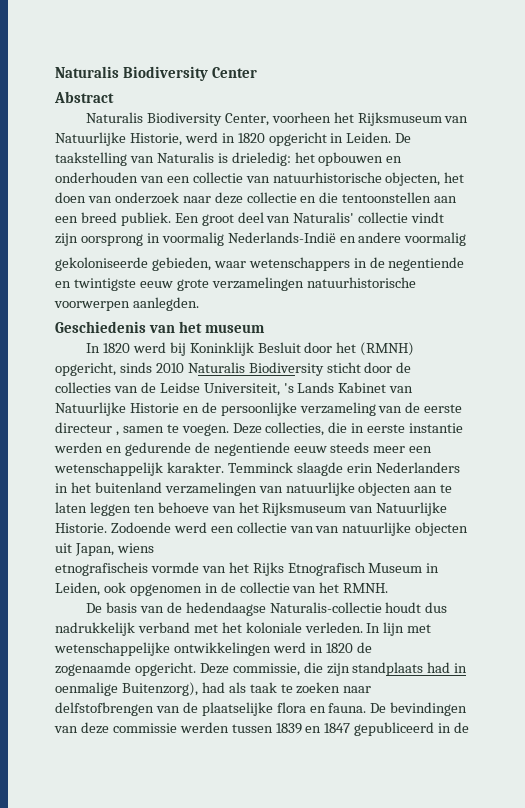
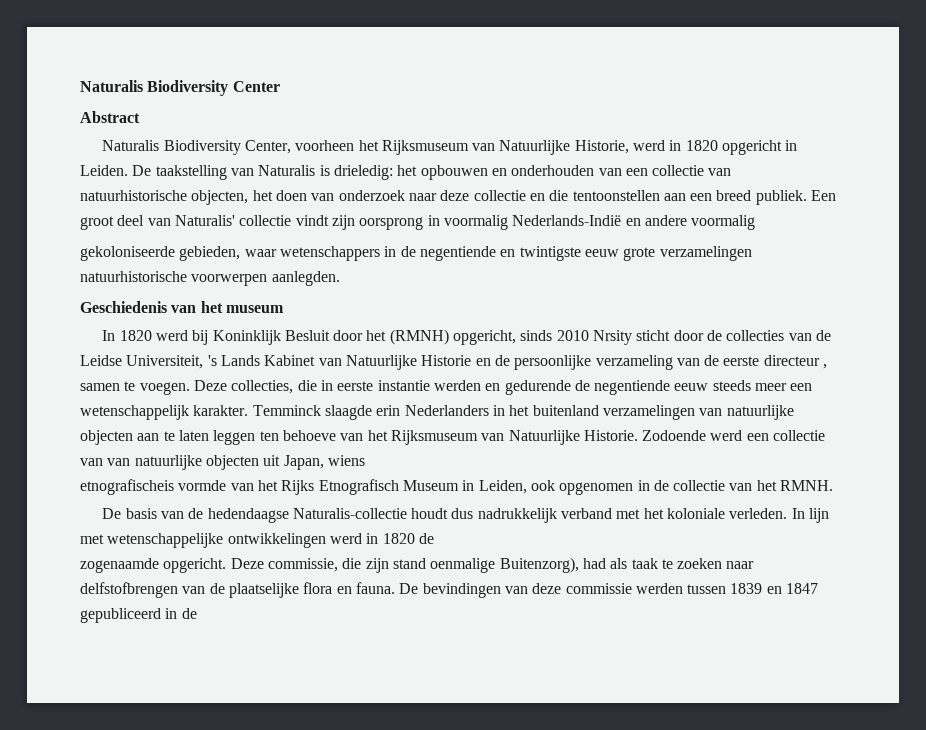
[187,362,324,376] Naturalis Biodiversity -> [593,330,633,345] Nrsity
[352,662,468,676] standplaats had in -> [392,558,426,569] stand

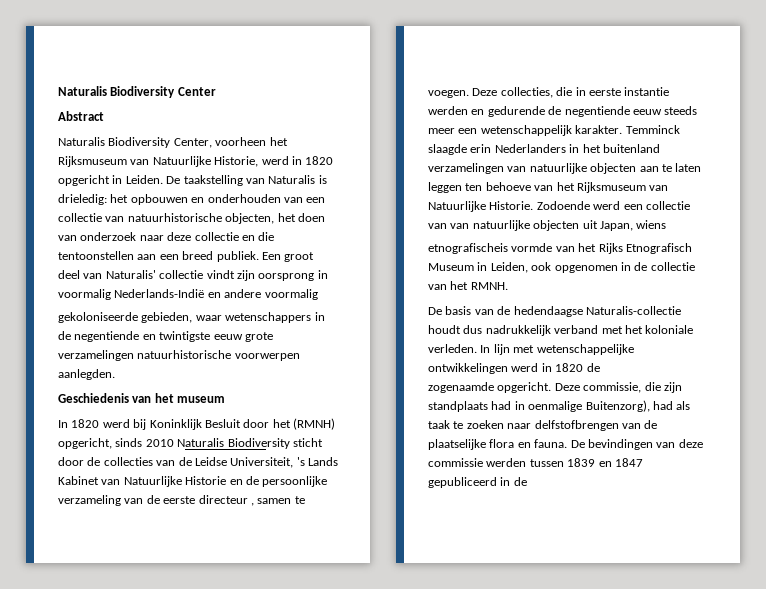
[593,330,633,345] Nrsity -> [177,438,290,449] Naturalis Biodiversity
[392,558,426,569] stand -> [428,401,525,412] standplaats had in

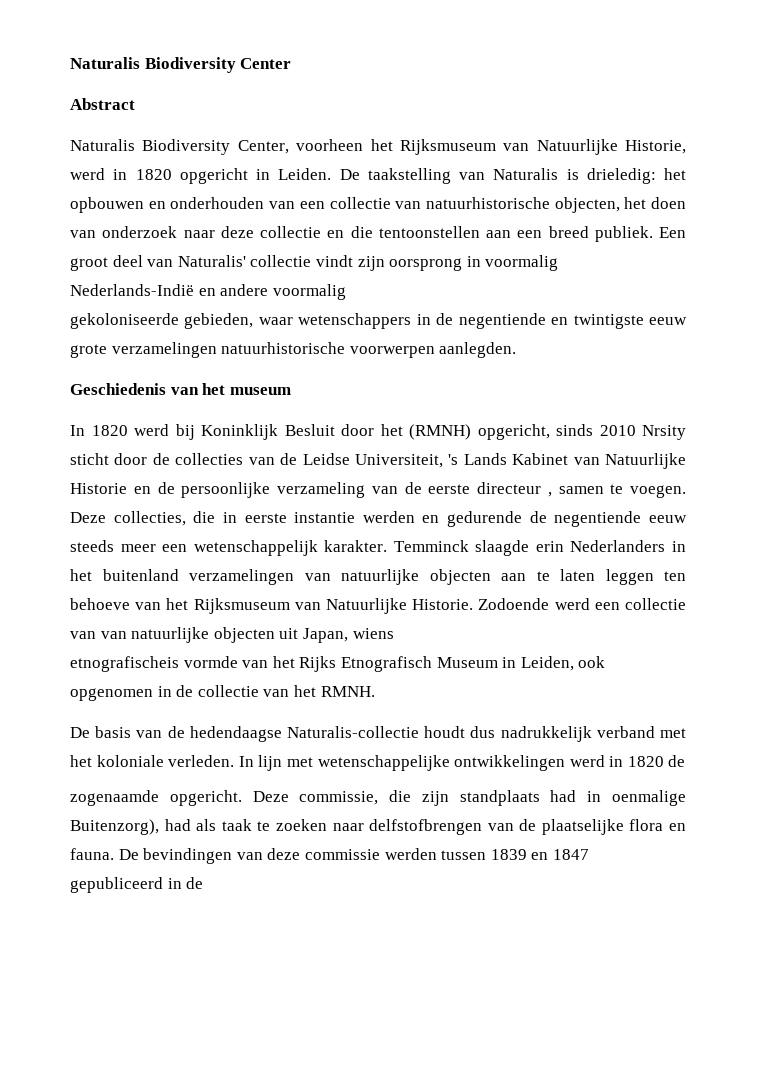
[177,438,290,449] Naturalis Biodiversity -> [642,425,686,440] Nrsity

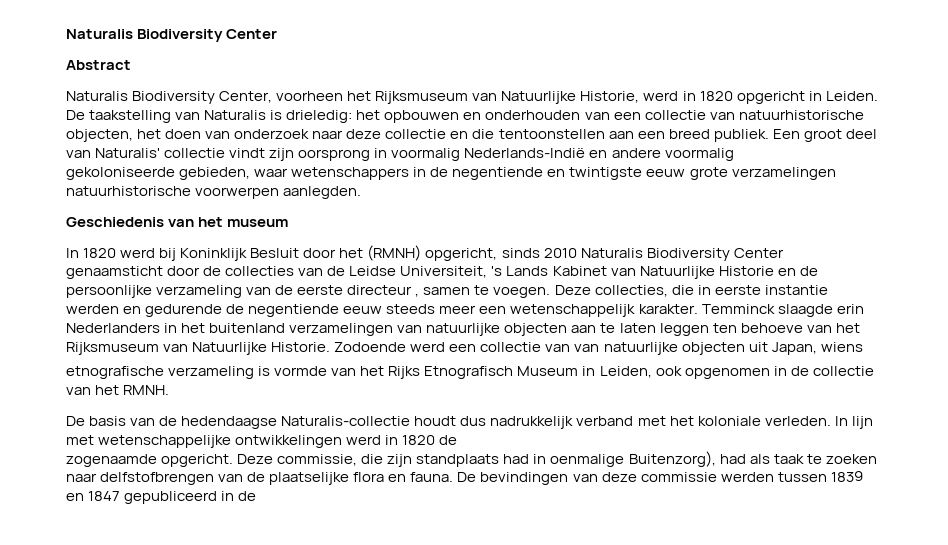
[642,425,686,440] [70,453,109,465] Nrsity sticht -> [580,248,784,261] [66,266,163,279] Naturalis Biodiversity Center genaamsticht
[70,656,179,672] etnografischeis -> [66,366,271,379] etnografische verzameling is

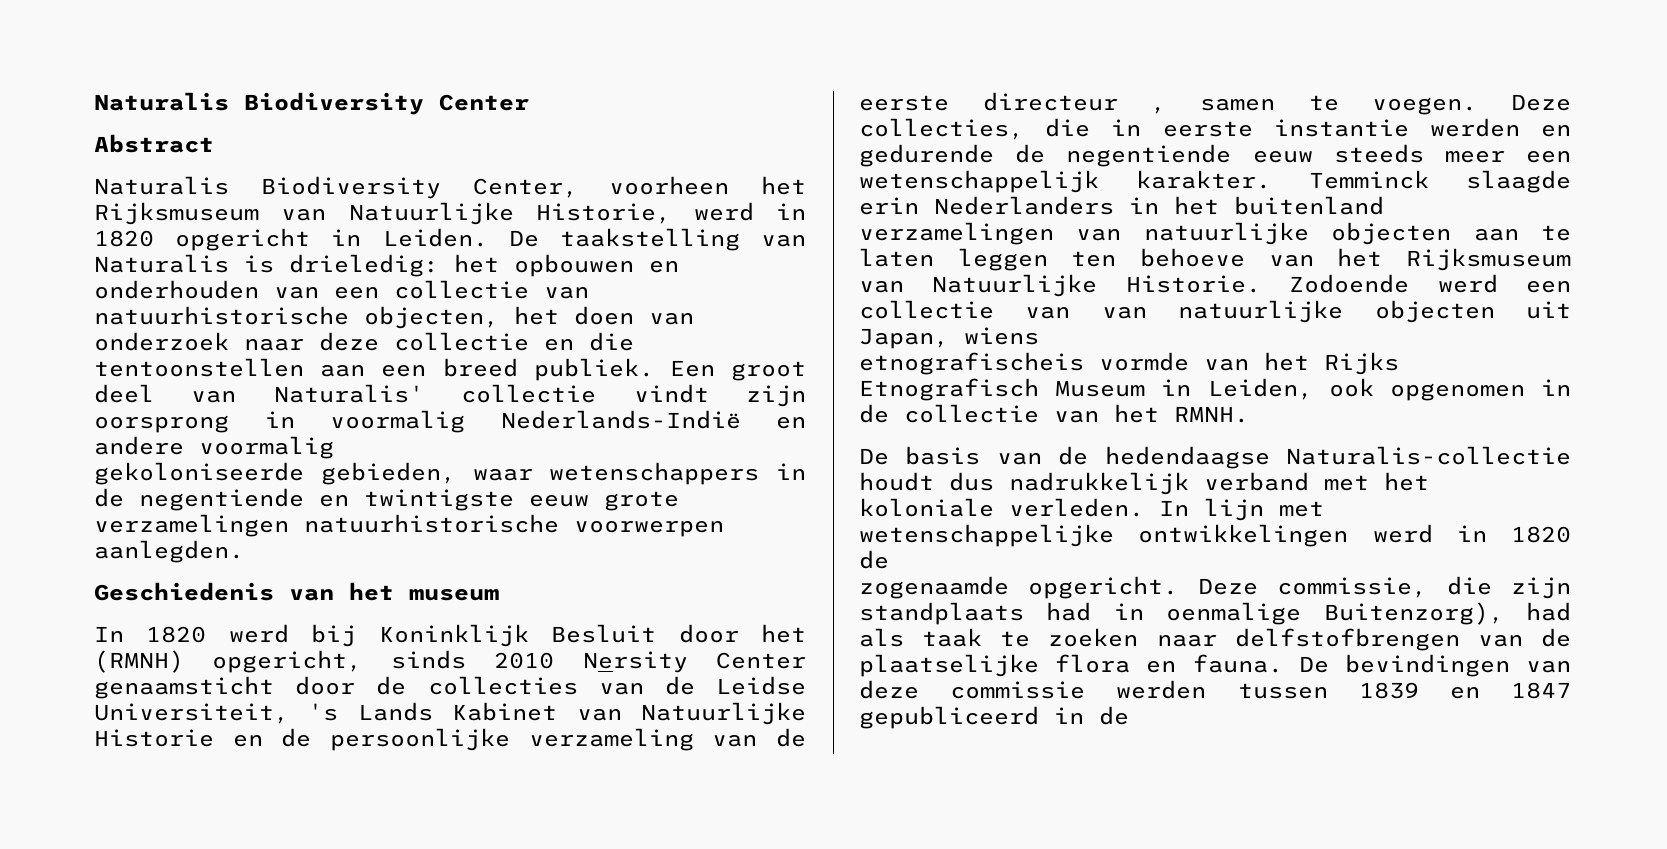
[580,248,730,261] Naturalis Biodiversity -> [582,651,688,673] Nersity
[66,366,271,379] etnografische verzameling is -> [859,352,1084,375] etnografischeis

